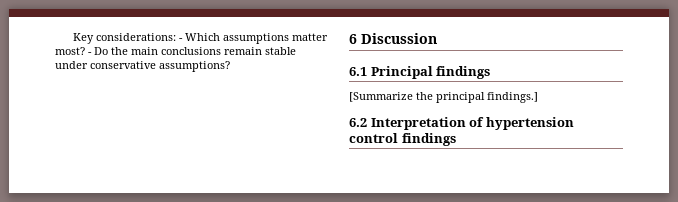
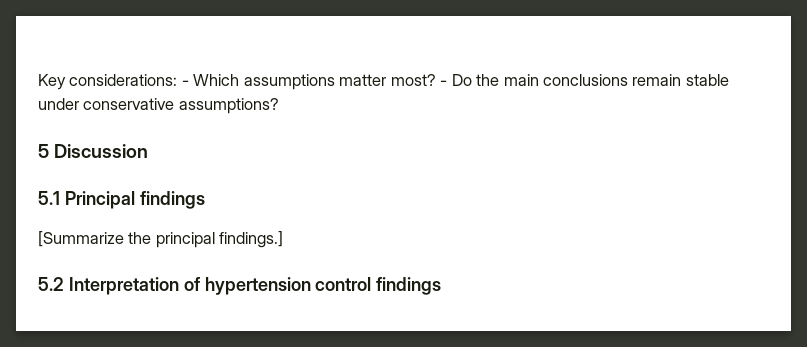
[349,34,357,44] 6 -> [38,144,49,158] 5
[349,67,367,76] 6.1 -> [38,191,60,205] 5.1
[349,118,367,127] 6.2 -> [38,277,64,291] 5.2

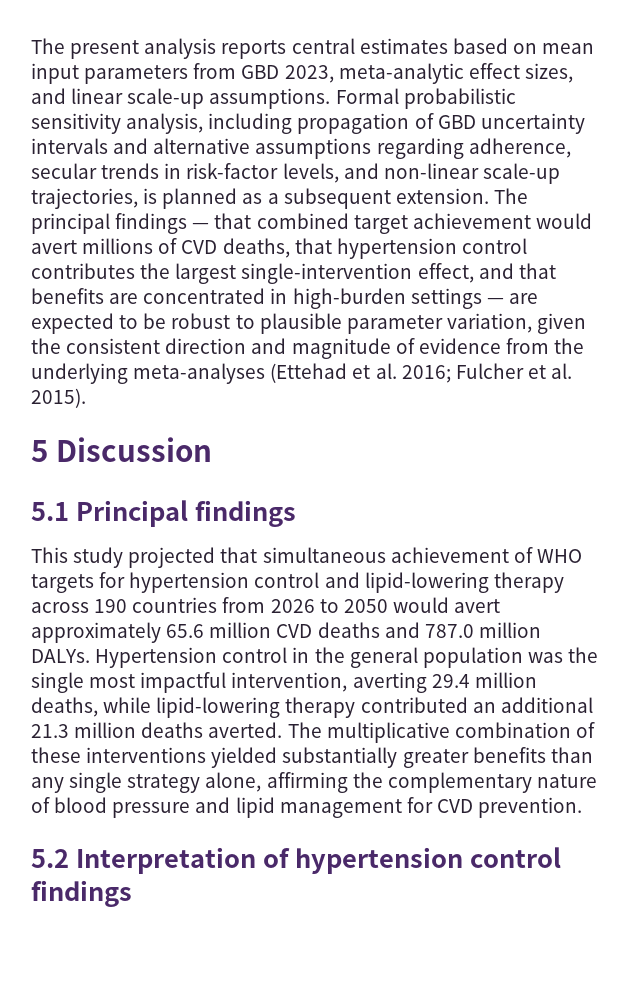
[38,74,729,90] [38,98,279,114] Key considerations: - Which assumptions matter most? - Do the main conclusions remain stable under conservative assumptions? -> [31,38,595,59] [31,63,573,84] [31,88,516,109] [31,113,585,134] [31,138,571,159] [31,163,560,184] [31,188,528,209] [31,213,592,234] [31,238,527,259] [31,263,556,284] [31,288,538,309] [31,313,587,334] [31,338,585,359] [31,363,573,384] [31,388,86,408] The present analysis reports central estimates based on mean input parameters from GBD 2023, meta-analytic effect sizes, and linear scale-up assumptions. Formal probabilistic sensitivity analysis, including propagation of GBD uncertainty intervals and alternative assumptions regarding adherence, secular trends in risk-factor levels, and non-linear scale-up trajectories, is planned as a subsequent extension. The principal findings — that combined target achievement would avert millions of CVD deaths, that hypertension control contributes the largest single-intervention effect, and that benefits are concentrated in high-burden settings — are expected to be robust to plausible parameter variation, given the consistent direction and magnitude of evidence from the underlying meta-analyses (Ettehad et al. 2016; Fulcher et al. 2015).
[38,231,284,248] [Summarize the principal findings.] -> [31,547,582,568] [31,572,564,593] [31,597,501,613] [31,622,541,643] [31,647,599,668] [31,672,537,693] [31,697,593,718] [31,722,595,743] [31,747,593,768] [31,772,597,793] [31,797,583,818] This study projected that simultaneous achievement of WHO targets for hypertension control and lipid-lowering therapy across 190 countries from 2026 to 2050 would avert approximately 65.6 million CVD deaths and 787.0 million DALYs. Hypertension control in the general population was the single most impactful intervention, averting 29.4 million deaths, while lipid-lowering therapy contributed an additional 21.3 million deaths averted. The multiplicative combination of these interventions yielded substantially greater benefits than any single strategy alone, affirming the complementary nature of blood pressure and lipid management for CVD prevention.

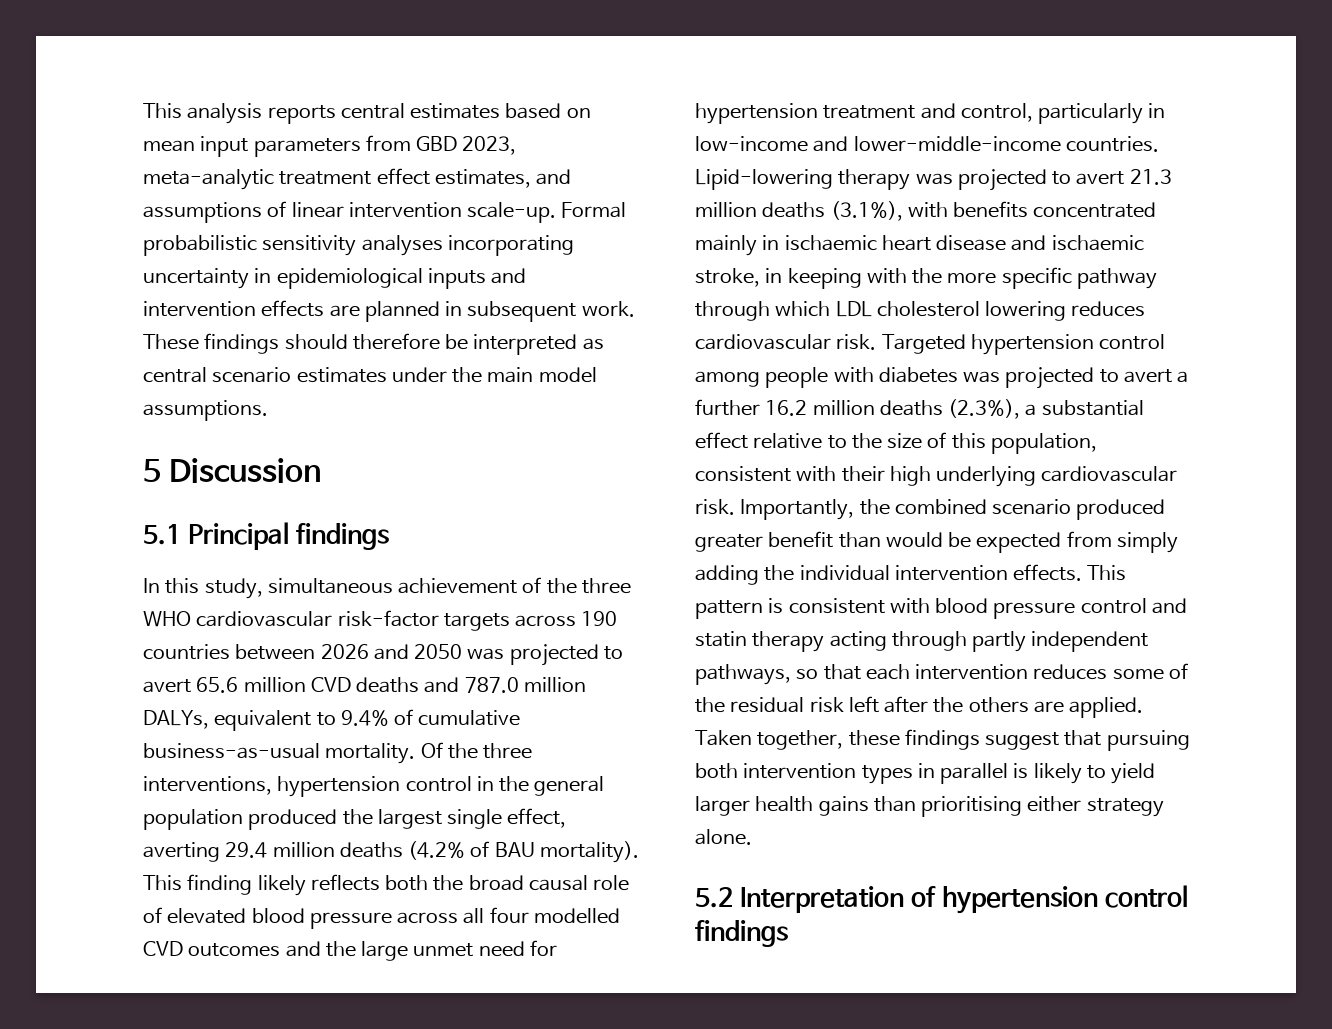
[31,38,140,59] The present -> [143,103,182,119] This
[468,63,573,83] [31,88,516,109] [31,113,585,134] [31,138,571,159] [31,163,560,184] [31,188,528,209] [31,213,592,234] [31,238,527,259] [31,263,556,284] [31,288,538,309] [31,313,587,334] [31,338,585,359] [31,363,573,384] [31,388,86,408] effect sizes, and linear scale-up assumptions. Formal probabilistic sensitivity analysis, including propagation of GBD uncertainty intervals and alternative assumptions regarding adherence, secular trends in risk-factor levels, and non-linear scale-up trajectories, is planned as a subsequent extension. The principal findings — that combined target achievement would avert millions of CVD deaths, that hypertension control contributes the largest single-intervention effect, and that benefits are concentrated in high-burden settings — are expected to be robust to plausible parameter variation, given the consistent direction and magnitude of evidence from the underlying meta-analyses (Ettehad et al. 2016; Fulcher et al. 2015). -> [279,168,572,188] [143,201,627,223] [143,235,574,256] [143,268,527,289] [143,300,635,322] [143,333,604,355] [143,367,597,383] [143,400,268,421] treatment effect estimates, and assumptions of linear intervention scale-up. Formal probabilistic sensitivity analyses incorporating uncertainty in epidemiological inputs and intervention effects are planned in subsequent work. These findings should therefore be interpreted as central scenario estimates under the main model assumptions.
[31,547,582,568] [31,572,564,593] [31,597,501,613] [31,622,161,643] This study projected that simultaneous achievement of WHO targets for hypertension control and lipid-lowering therapy across 190 countries from 2026 to 2050 would avert approximately -> [143,577,631,599] [143,610,618,631] [143,644,623,666] [143,679,191,693] In this study, simultaneous achievement of the three WHO cardiovascular risk-factor targets across 190 countries between 2026 and 2050 was projected to avert
[31,647,218,668] DALYs. Hypertension -> [143,709,521,731] [143,742,533,764] [143,776,401,797] DALYs, equivalent to 9.4% of cumulative business-as-usual mortality. Of the three interventions, hypertension
[527,647,599,663] [31,672,537,693] [31,697,593,718] [31,722,595,743] [31,747,593,768] [31,772,597,793] [31,797,583,818] was the single most impactful intervention, averting 29.4 million deaths, while lipid-lowering therapy contributed an additional 21.3 million deaths averted. The multiplicative combination of these interventions yielded substantially greater benefits than any single strategy alone, affirming the complementary nature of blood pressure and lipid management for CVD prevention. -> [248,808,567,830] [143,841,639,863] [143,874,630,896] [143,907,620,929] [143,940,557,961] [695,103,1166,124] [695,136,1159,152] [695,169,1172,191] [695,201,1157,221] [695,235,1144,256] [695,267,1157,289] [695,301,1146,321] [695,334,1166,355] [695,367,1189,389] [695,399,1144,419] [695,432,1097,454] [695,466,1178,487] [695,499,1166,520] [695,531,1178,553] [695,564,1127,585] [695,598,1187,619] [695,631,1149,652] [695,663,1188,685] [695,696,1144,718] [695,729,1190,751] [695,763,1156,784] [695,796,1164,817] [695,829,752,845] produced the largest single effect, averting 29.4 million deaths (4.2% of BAU mortality). This finding likely reflects both the broad causal role of elevated blood pressure across all four modelled CVD outcomes and the large unmet need for hypertension treatment and control, particularly in low-income and lower-middle-income countries. Lipid-lowering therapy was projected to avert 21.3 million deaths (3.1%), with benefits concentrated mainly in ischaemic heart disease and ischaemic stroke, in keeping with the more specific pathway through which LDL cholesterol lowering reduces cardiovascular risk. Targeted hypertension control among people with diabetes was projected to avert a further 16.2 million deaths (2.3%), a substantial effect relative to the size of this population, consistent with their high underlying cardiovascular risk. Importantly, the combined scenario produced greater benefit than would be expected from simply adding the individual intervention effects. This pattern is consistent with blood pressure control and statin therapy acting through partly independent pathways, so that each intervention reduces some of the residual risk left after the others are applied. Taken together, these findings suggest that pursuing both intervention types in parallel is likely to yield larger health gains than prioritising either strategy alone.

